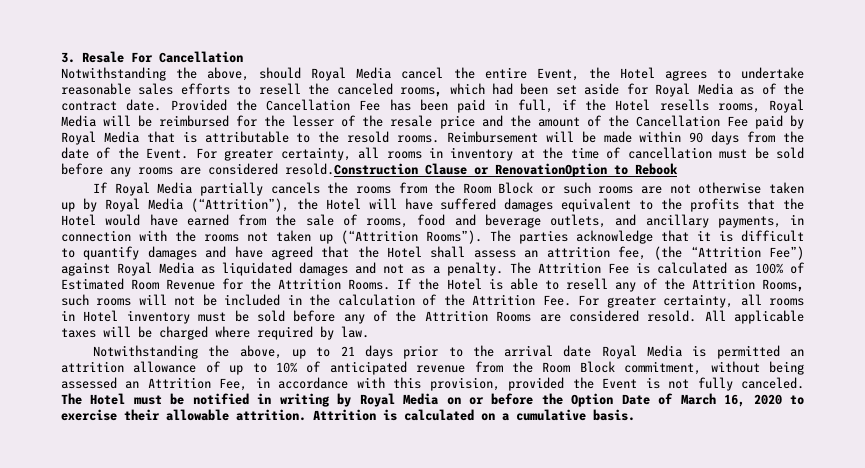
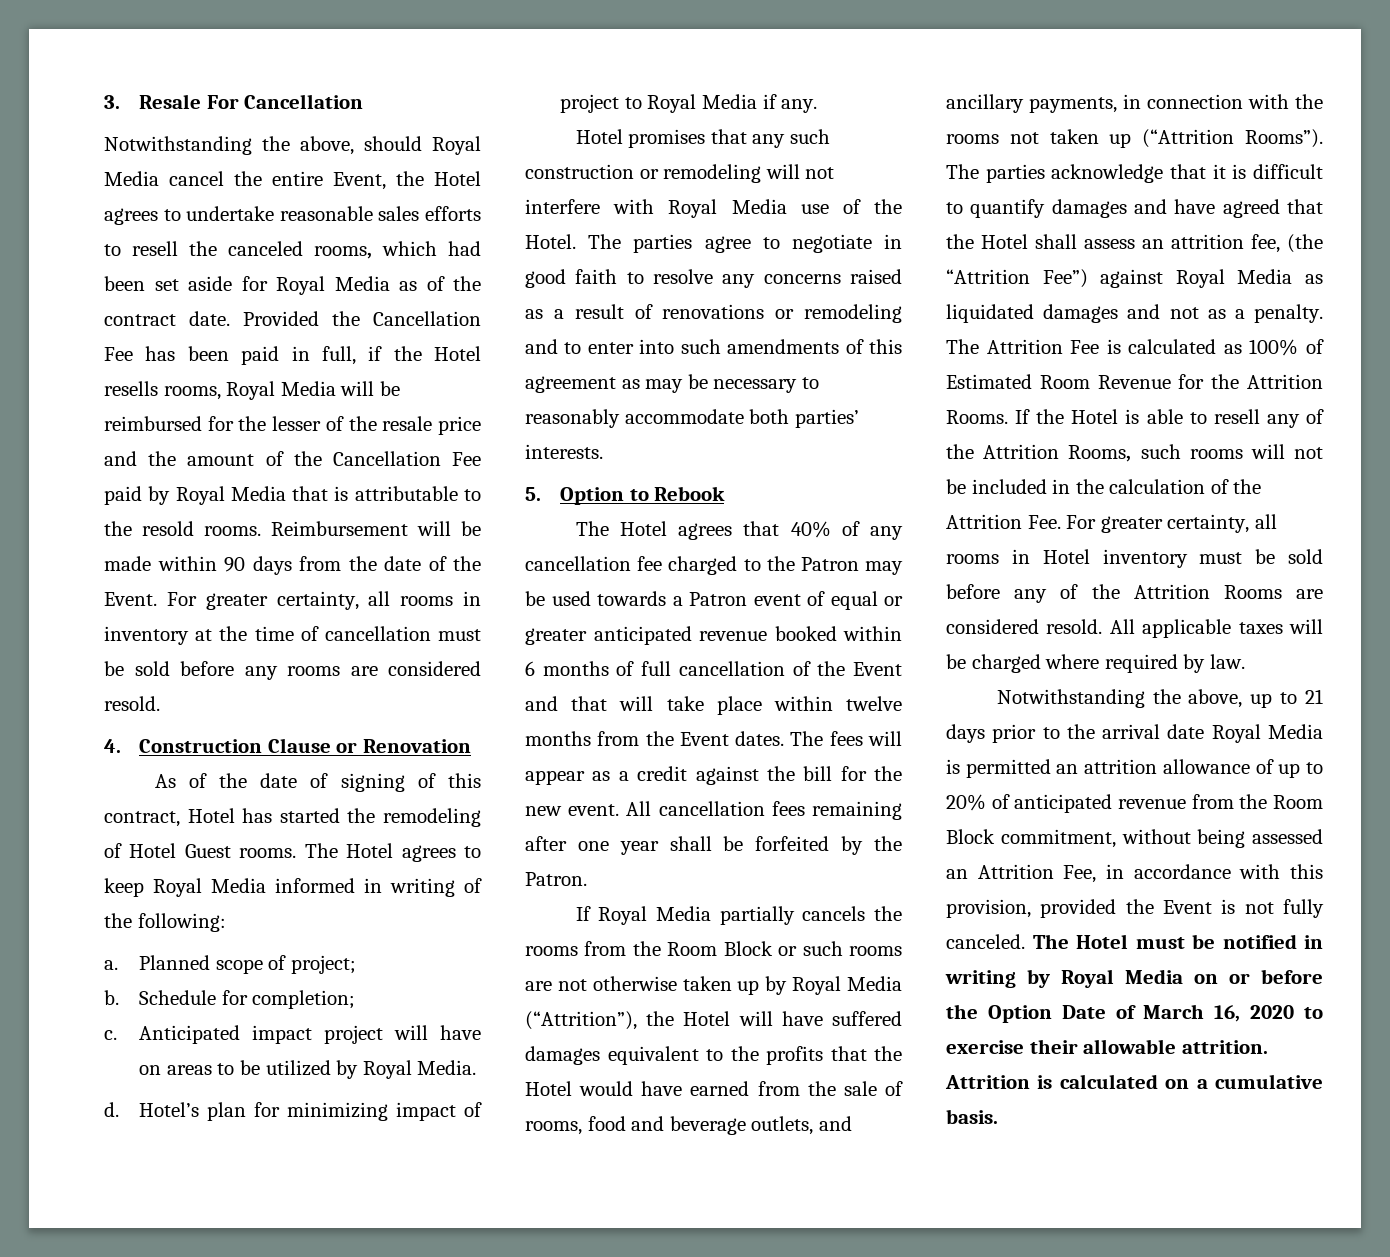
[285,163,678,177] resold.Construction Clause or RenovationOption to Rebook -> [104,696,160,711] [104,738,471,753] [154,773,482,792] [104,808,482,827] [104,843,481,862] [104,878,482,897] [104,913,226,932] [104,955,356,974] [104,990,356,1009] [104,1025,482,1044] [139,1060,477,1079] [104,1102,483,1121] [560,94,818,113] [575,129,830,148] [525,164,835,183] [525,199,902,218] [525,234,902,253] [525,269,902,288] [525,304,902,323] [525,339,902,354] [525,374,819,393] [525,409,859,428] [525,444,603,459] [525,486,726,505] [575,521,904,540] [525,556,903,575] [525,591,903,610] [525,626,902,645] [525,661,902,676] [525,696,902,715] [525,731,902,746] [525,766,902,785] [525,801,902,820] [525,836,902,855] [525,872,587,886] resold. // 4. Construction Clause or Renovation // As of the date of signing of this contract, Hotel has started the remodeling of Hotel Guest rooms. The Hotel agrees to keep Royal Media informed in writing of the following: // a. Planned scope of project; // b. Schedule for completion; // c. Anticipated impact project will have on areas to be utilized by Royal Media. // d. Hotel’s plan for minimizing impact of project to Royal Media if any. // Hotel promises that any such construction or remodeling will not interfere with Royal Media use of the Hotel. The parties agree to negotiate in good faith to resolve any concerns raised as a result of renovations or remodeling and to enter into such amendments of this agreement as may be necessary to reasonably accommodate both parties’ interests. // 5. Option to Rebook // The Hotel agrees that 40% of any cancellation fee charged to the Patron may be used towards a Patron event of equal or greater anticipated revenue booked within 6 months of full cancellation of the Event and that will take place within twelve months from the Event dates. The fees will appear as a credit against the bill for the new event. All cancellation fees remaining after one year shall be forfeited by the Patron.
[276,362,297,373] 10% -> [946,794,986,811] 20%

